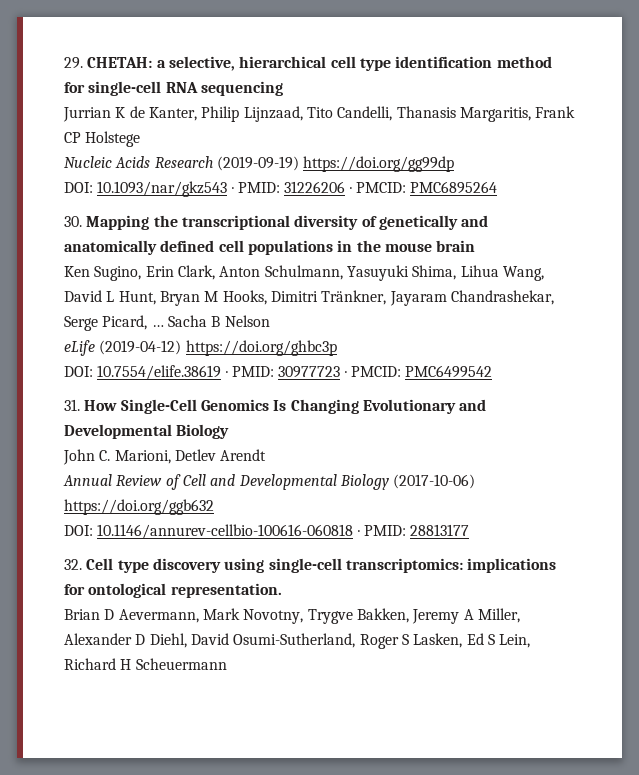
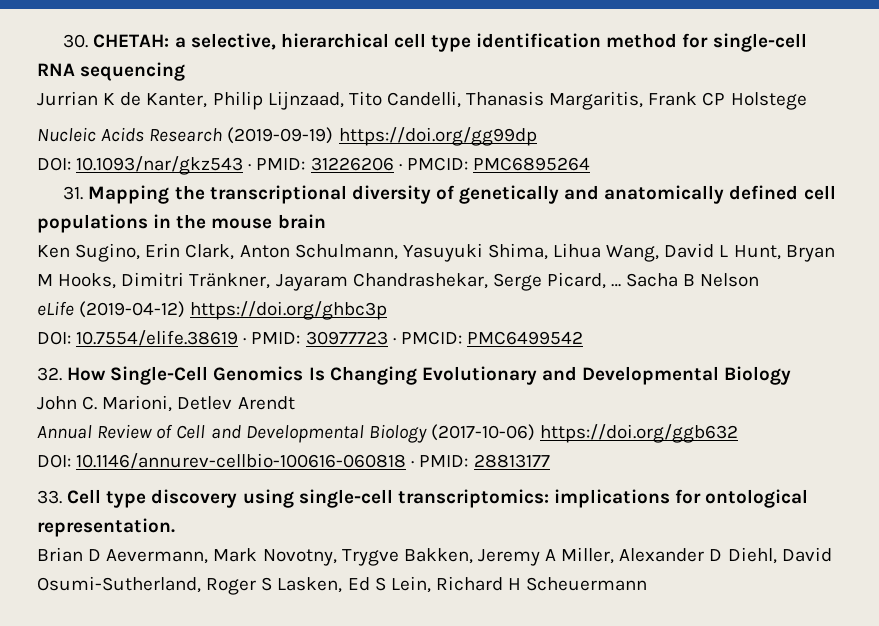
[64,57,83,69] 29. -> [63,34,89,48] 30.
[64,216,82,227] 30. -> [63,186,84,200] 31.
[64,399,80,411] 31. -> [37,367,62,381] 32.
[64,559,82,570] 32. -> [37,490,62,504] 33.

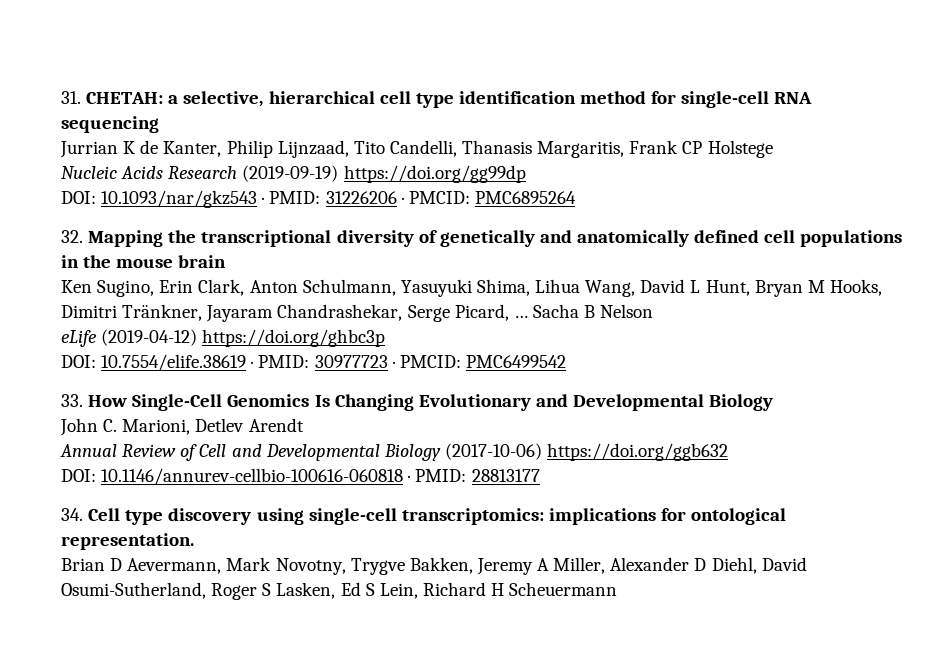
[63,34,89,48] 30. -> [61,91,81,104] 31.
[63,186,84,200] 31. -> [61,230,83,243] 32.
[37,367,62,381] 32. -> [61,394,83,407] 33.
[37,490,62,504] 33. -> [61,508,83,521] 34.

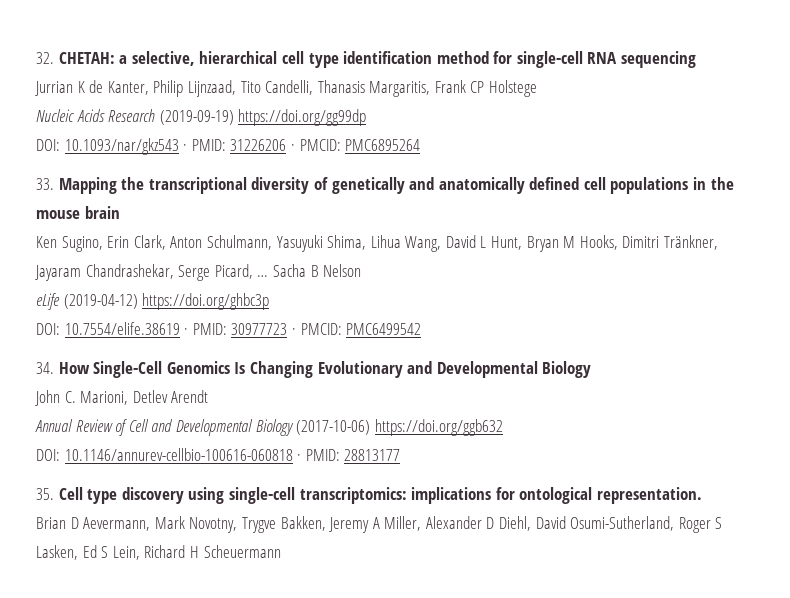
[61,91,81,104] 31. -> [36,52,54,64] 32.
[61,230,83,243] 32. -> [36,178,54,190] 33.
[61,394,83,407] 33. -> [36,362,54,374] 34.
[61,508,83,521] 34. -> [36,488,54,500] 35.

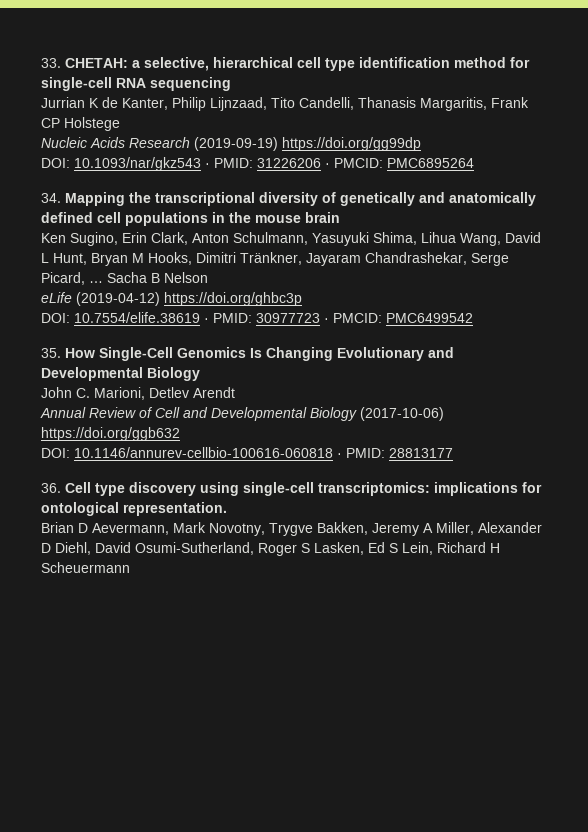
[36,52,54,64] 32. -> [41,58,61,68] 33.
[36,178,54,190] 33. -> [41,193,61,203] 34.
[36,362,54,374] 34. -> [41,348,61,358] 35.
[36,488,54,500] 35. -> [41,483,61,493] 36.

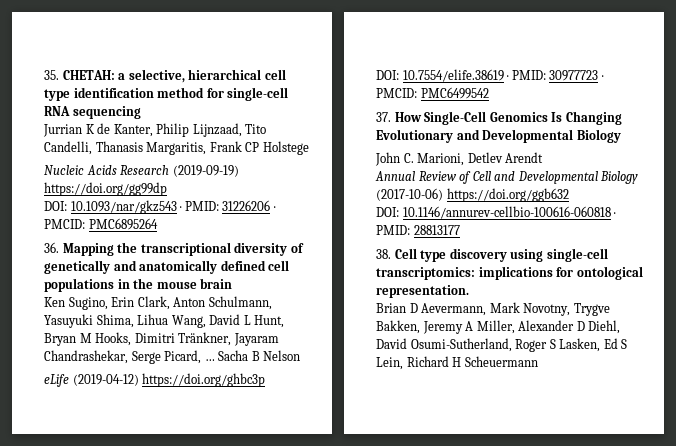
[41,58,61,68] 33. -> [44,70,59,80] 35.
[41,193,61,203] 34. -> [44,242,59,253] 36.
[41,348,61,358] 35. -> [376,112,391,122] 37.
[41,483,61,493] 36. -> [376,249,391,259] 38.

